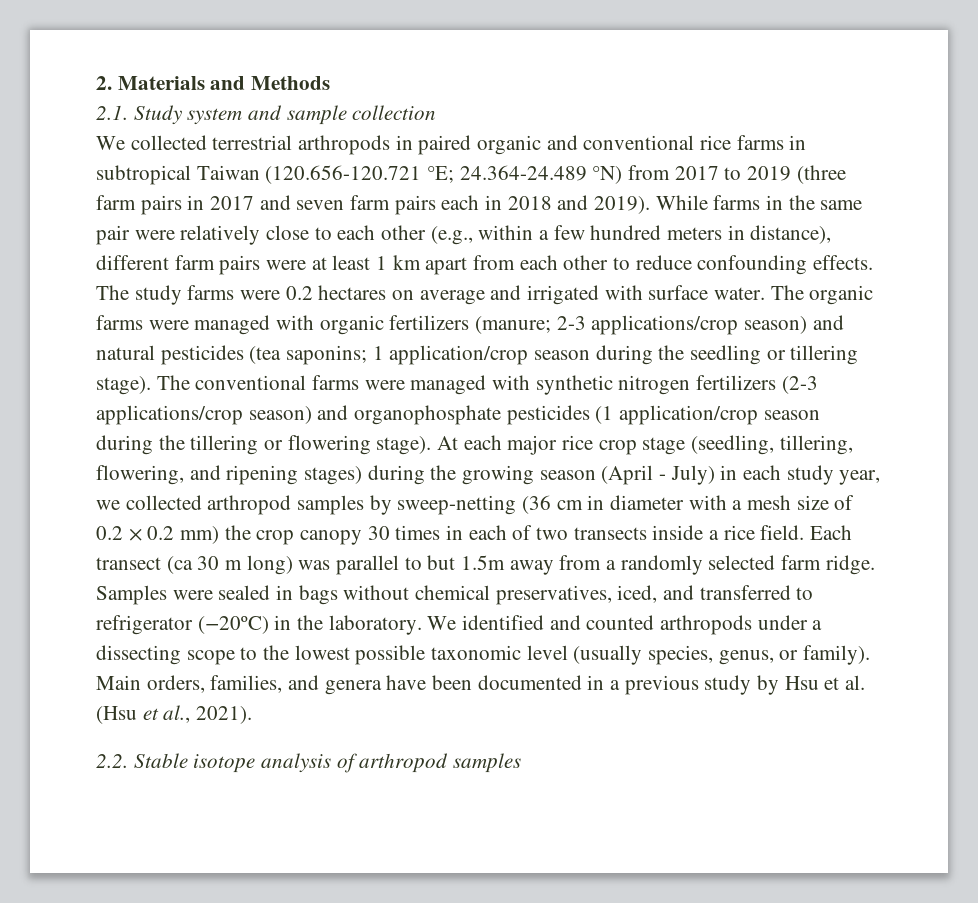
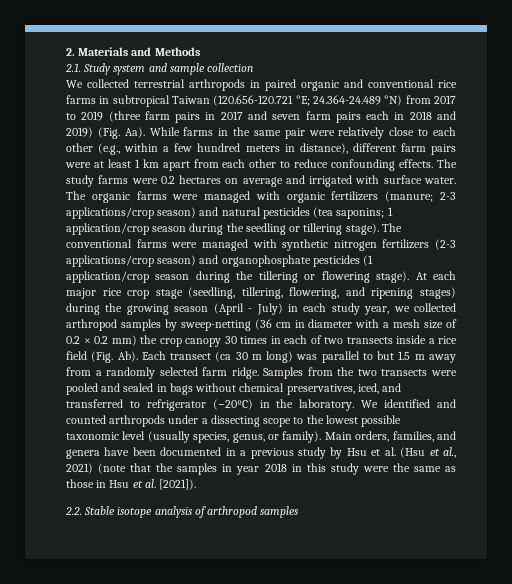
[594,196,651,214] 2019). -> [66,127,145,139] 2019) (Fig. Aa).
[760,525,805,540] field. -> [66,351,138,363] field (Fig. Ab).
[461,555,506,570] 1.5m -> [398,351,425,360] 1.5 m
[172,590,213,600] were -> [307,367,457,376] [66,383,121,395] from the two transects were pooled and
[196,706,253,724] 2021). -> [66,463,456,475] [66,479,197,490] 2021) (note that the samples in year 2018 in this study were the same as those in Hsu et al. [2021]).

